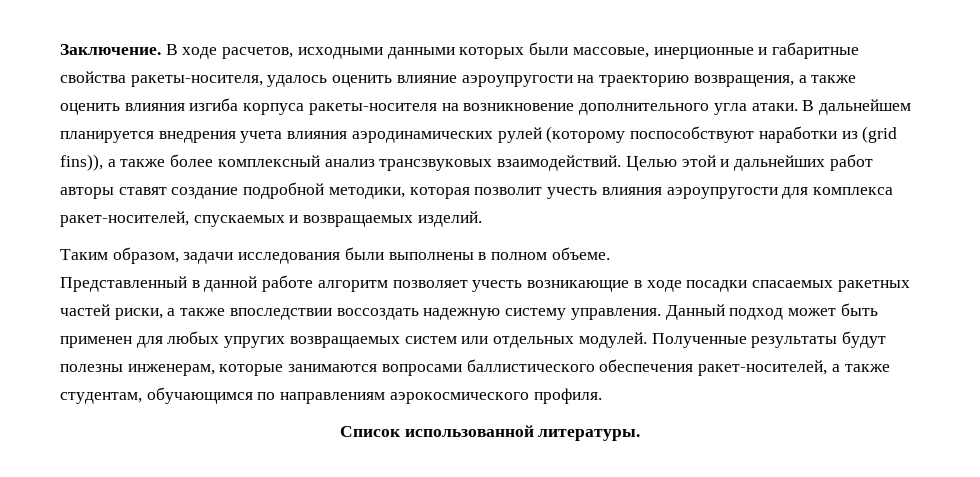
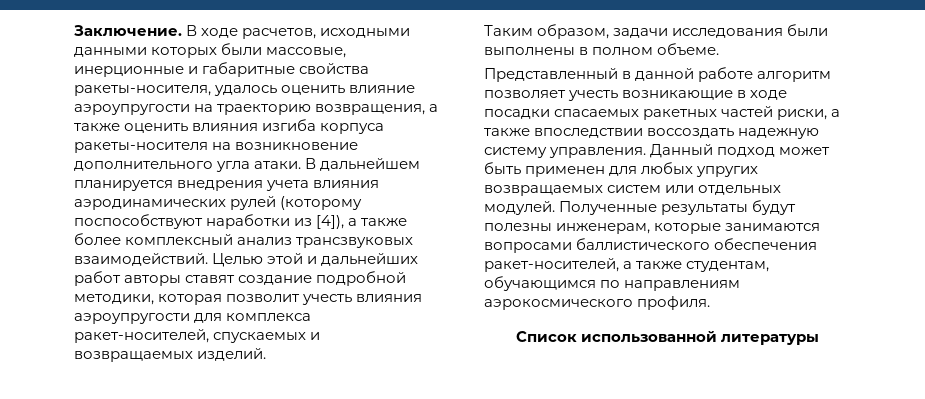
[862,126,898,143] [60,154,103,171] (grid fins)), -> [316,215,345,229] [4]),
[538,429,641,441] литературы. -> [721,334,820,345] литературы

